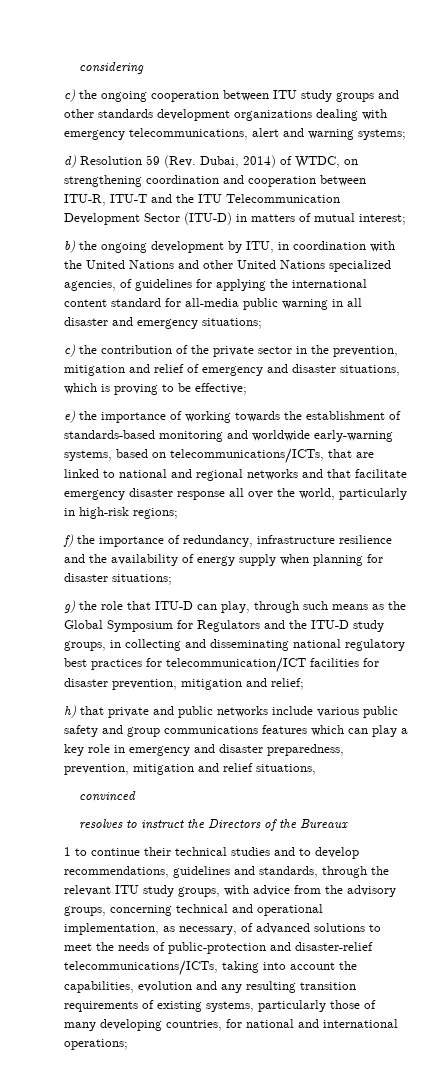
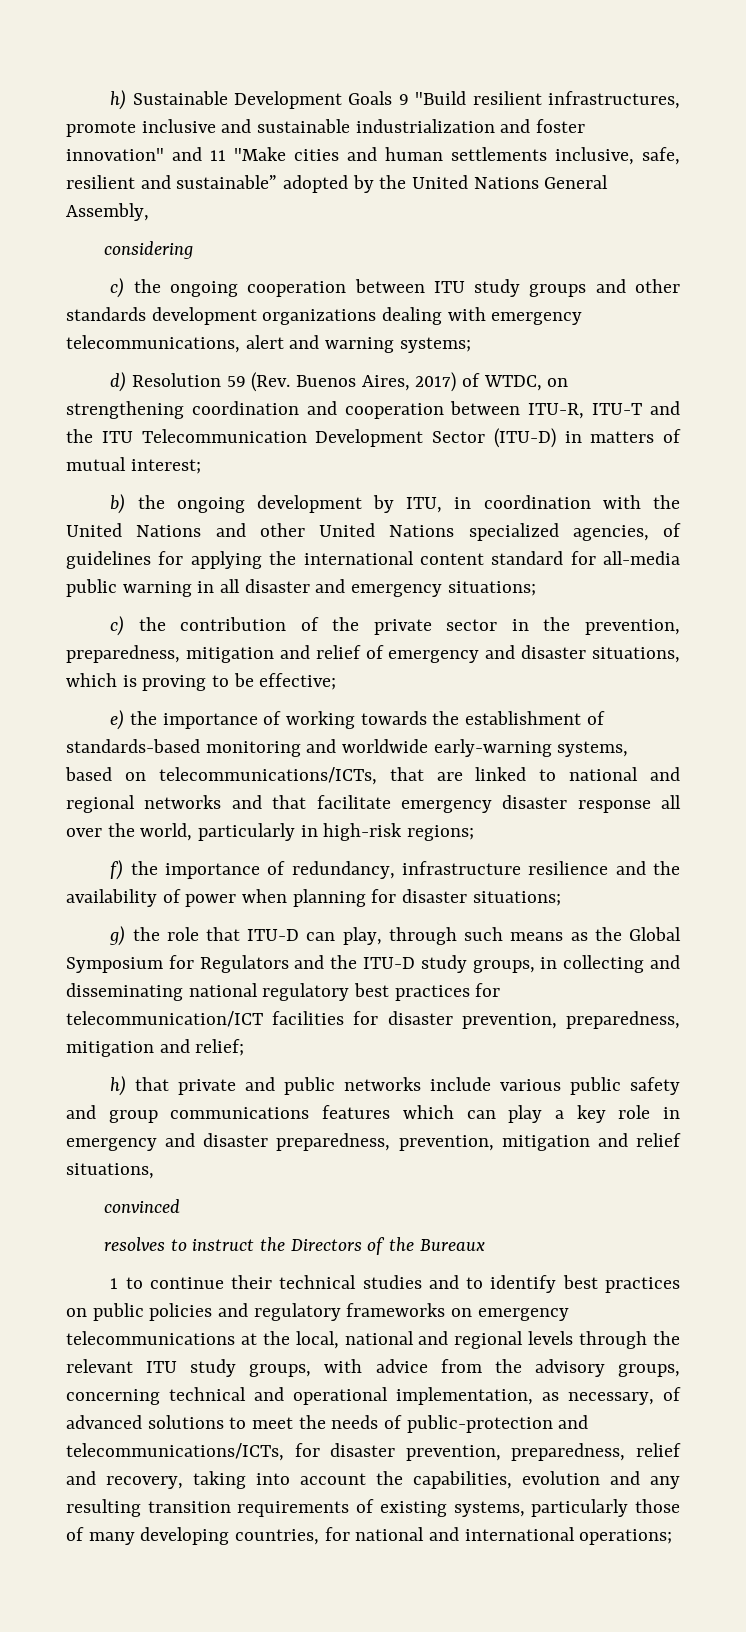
(78, 68) none -> [110,90,680,110] [66,119,586,137] [66,147,680,165] [66,175,609,193] [66,203,149,221] h) Sustainable Development Goals 9 "Build resilient infrastructures, promote inclusive and sustainable industrialization and foster innovation" and 11 "Make cities and human settlements inclusive, safe, resilient and sustainable” adopted by the United Nations General Assembly, //
[200,155,276,168] Dubai, 2014) -> [295,372,457,392] Buenos Aires, 2017)
(398, 351) none -> [66,645,180,663] preparedness,
[197,554,276,566] energy supply -> [185,894,237,907] power
(177, 684) none -> [566,1011,680,1029] preparedness,
[315,847,359,859] [64,866,318,878] develop recommendations, guidelines and standards, -> [490,1275,680,1293] [66,1303,569,1321] [66,1331,574,1349] identify best practices on public policies and regulatory frameworks on emergency telecommunications at the local, national and regional levels
[295,942,373,951] [64,960,218,976] disaster-relief telecommunications/ICTs, -> [66,1443,681,1461] [66,1471,183,1489] telecommunications/ICTs, for disaster prevention, preparedness, relief and recovery,

